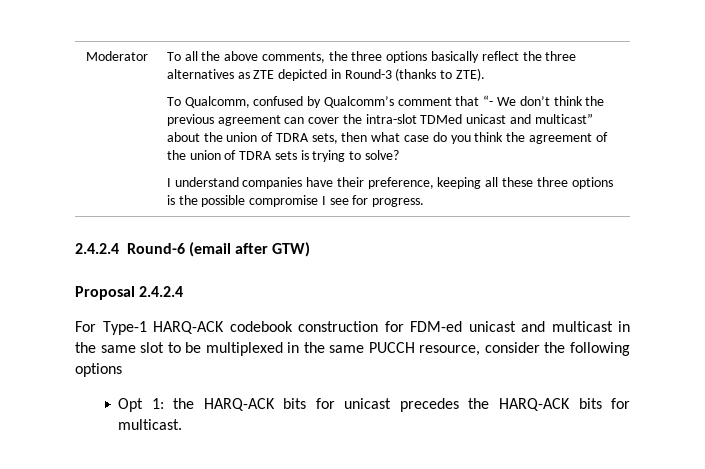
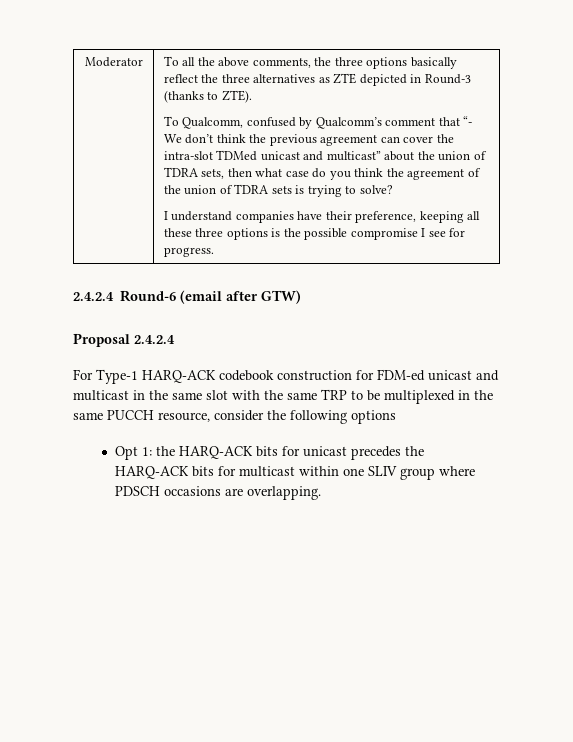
(165, 347) none -> [232,389,347,400] with the same TRP
[118,419,183,430] multicast. -> [238,466,475,480] [114,486,321,500] multicast within one SLIV group where PDSCH occasions are overlapping.

